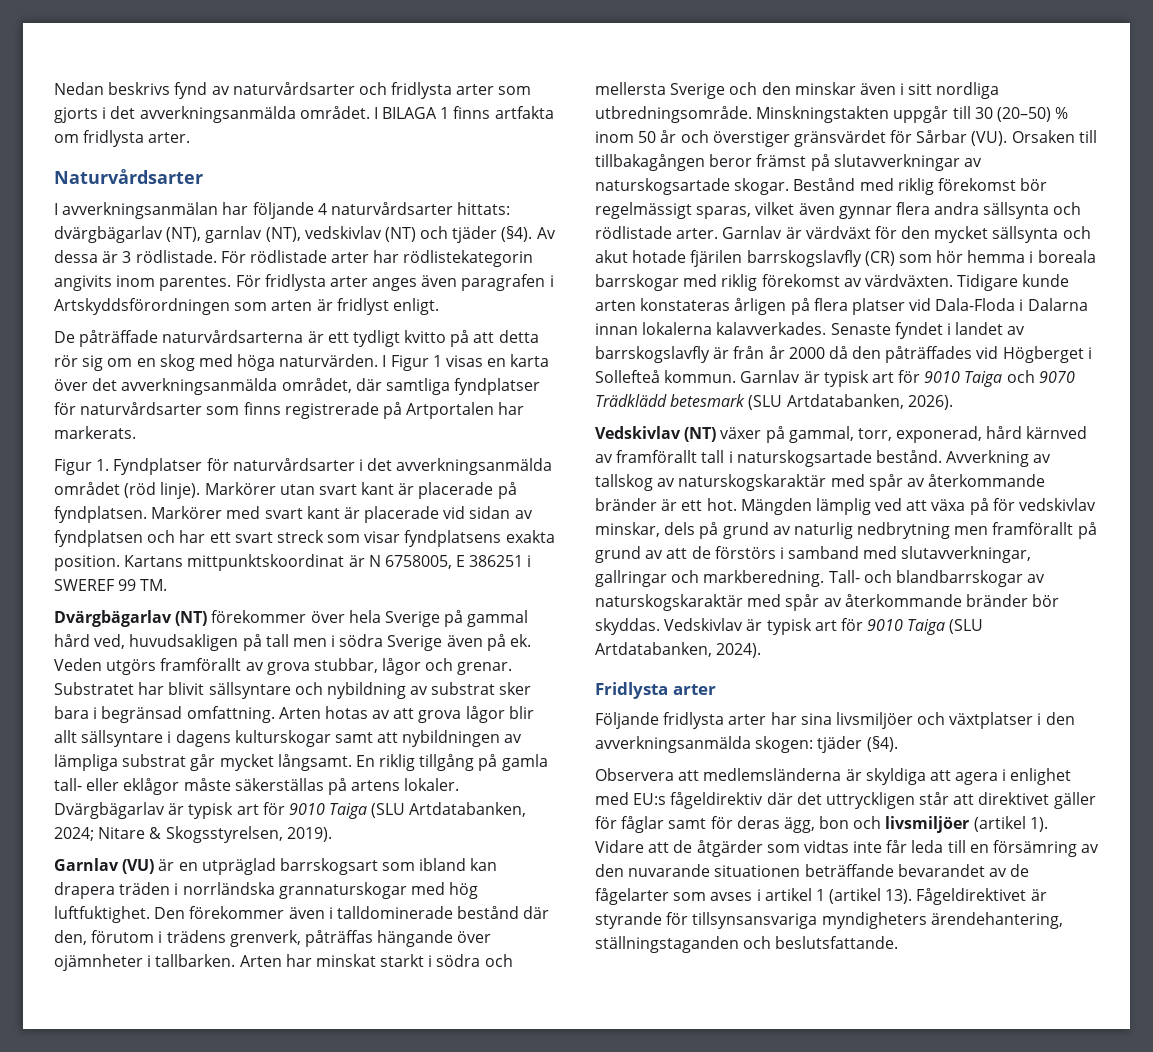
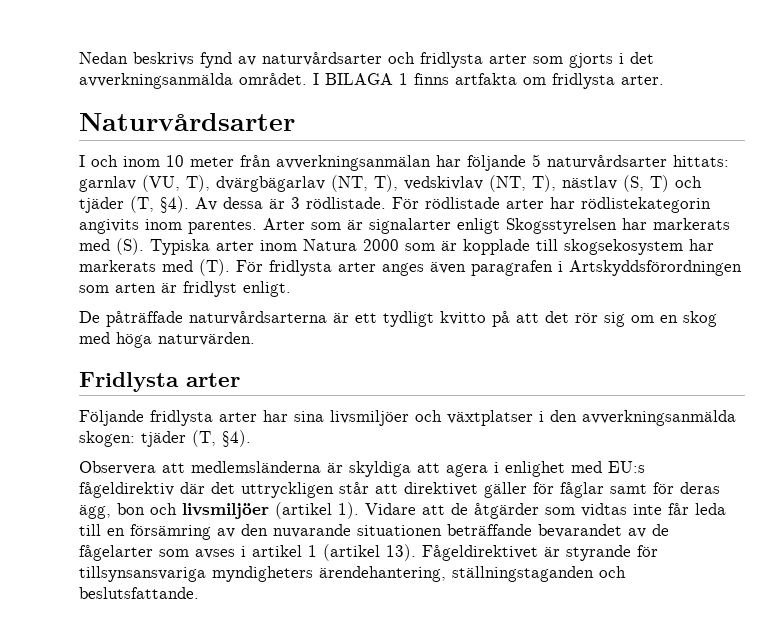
(58, 209) none -> [91,155,271,167] och inom 10 meter från
[317,203,327,215] 4 -> [532,154,541,167] 5
[54,226,533,243] dvärgbägarlav (NT), garnlav (NT), vedskivlav (NT) och tjäder (§4). -> [79,175,702,192] [79,196,189,213] garnlav (VU, T), dvärgbägarlav (NT, T), vedskivlav (NT, T), nästlav (S, T) och tjäder (T, §4).
(232, 283) none -> [263,218,730,234] [79,238,714,255] [79,259,230,276] Arter som är signalarter enligt Skogsstyrelsen har markerats med (S). Typiska arter inom Natura 2000 som är kopplade till skogsekosystem har markerats med (T).
[498,330,539,343] detta -> [545,311,569,323] det
[382,354,550,371] [54,378,541,395] [54,402,525,419] [54,426,136,439] [54,458,553,475] [54,482,517,499] [54,506,533,523] [54,530,555,547] [54,554,532,571] [54,579,168,591] [54,610,529,627] [54,634,532,651] [54,658,513,675] [54,682,532,699] [54,706,534,723] [54,730,523,747] [54,754,548,771] [54,778,460,795] [54,802,527,819] [54,826,332,843] [54,858,498,875] [54,882,479,899] [54,906,550,923] [54,930,492,947] [54,954,513,971] [595,82,1000,99] [595,106,1069,123] [595,130,1097,147] [595,154,982,171] [595,178,1048,195] [595,202,1082,219] [595,226,1091,243] [595,250,1096,267] [595,274,1070,291] [595,298,1088,315] [595,322,1026,339] [595,346,1092,363] [595,370,1075,387] [595,394,953,410] [595,426,1088,443] [595,450,1052,467] [595,474,1046,491] [595,498,1097,515] [595,522,1097,539] [595,546,1032,563] [595,570,1046,587] [595,594,1060,611] [595,618,984,635] [595,642,762,658] I Figur 1 visas en karta över det avverkningsanmälda området, där samtliga fyndplatser för naturvårdsarter som finns registrerade på Artportalen har markerats. // Figur 1. Fyndplatser för naturvårdsarter i det avverkningsanmälda området (röd linje). Markörer utan svart kant är placerade på fyndplatsen. Markörer med svart kant är placerade vid sidan av fyndplatsen och har ett svart streck som visar fyndplatsens exakta position. Kartans mittpunktskoordinat är N 6758005, E 386251 i SWEREF 99 TM. // Dvärgbägarlav (NT) förekommer över hela Sverige på gammal hård ved, huvudsakligen på tall men i södra Sverige även på ek. Veden utgörs framförallt av grova stubbar, lågor och grenar. Substratet har blivit sällsyntare och nybildning av substrat sker bara i begränsad omfattning. Arten hotas av att grova lågor blir allt sällsyntare i dagens kulturskogar samt att nybildningen av lämpliga substrat går mycket långsamt. En riklig tillgång på gamla tall- eller eklågor måste säkerställas på artens lokaler. Dvärgbägarlav är typisk art för 9010 Taiga (SLU Artdatabanken, 2024; Nitare & Skogsstyrelsen, 2019). // Garnlav (VU) är en utpräglad barrskogsart som ibland kan drapera träden i norrländska grannaturskogar med hög luftfuktighet. Den förekommer även i talldominerade bestånd där den, förutom i trädens grenverk, påträffas hängande över ojämnheter i tallbarken. Arten har minskat starkt i södra och mellersta Sverige och den minskar även i sitt nordliga utbredningsområde. Minskningstakten uppgår till 30 (20–50) % inom 50 år och överstiger gränsvärdet för Sårbar (VU). Orsaken till tillbakagången beror främst på slutavverkningar av naturskogsartade skogar. Bestånd med riklig förekomst bör regelmässigt sparas, vilket även gynnar flera andra sällsynta och rödlistade arter. Garnlav är värdväxt för den mycket sällsynta och akut hotade fjärilen barrskogslavfly (CR) som hör hemma i boreala barrskogar med riklig förekomst av värdväxten. Tidigare kunde arten konstateras årligen på flera platser vid Dala-Floda i Dalarna innan lokalerna kalavverkades. Senaste fyndet i landet av barrskogslavfly är från år 2000 då den påträffades vid Högberget i Sollefteå kommun. Garnlav är typisk art för 9010 Taiga och 9070 Trädklädd betesmark (SLU Artdatabanken, 2026). // Vedskivlav (NT) växer på gammal, torr, exponerad, hård kärnved av framförallt tall i naturskogsartade bestånd. Avverkning av tallskog av naturskogskaraktär med spår av återkommande bränder är ett hot. Mängden lämplig ved att växa på för vedskivlav minskar, dels på grund av naturlig nedbrytning men framförallt på grund av att de förstörs i samband med slutavverkningar, gallringar och markberedning. Tall- och blandbarrskogar av naturskogskaraktär med spår av återkommande bränder bör skyddas. Vedskivlav är typisk art för 9010 Taiga (SLU Artdatabanken, 2024). -> (255, 339) none
[866,736,898,752] (§4). -> [192,430,251,447] (T, §4).

